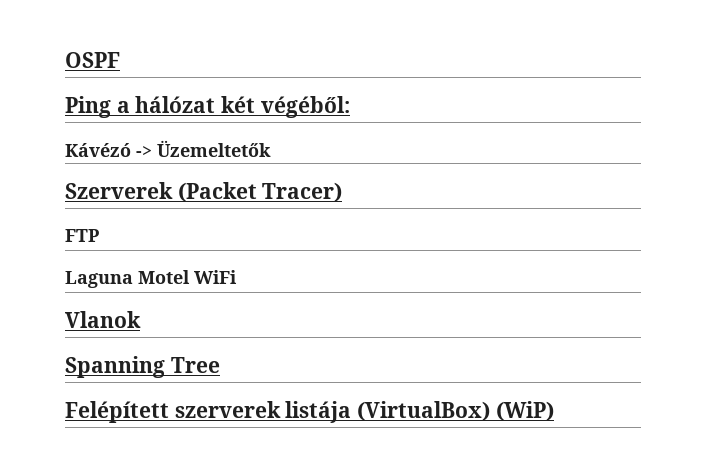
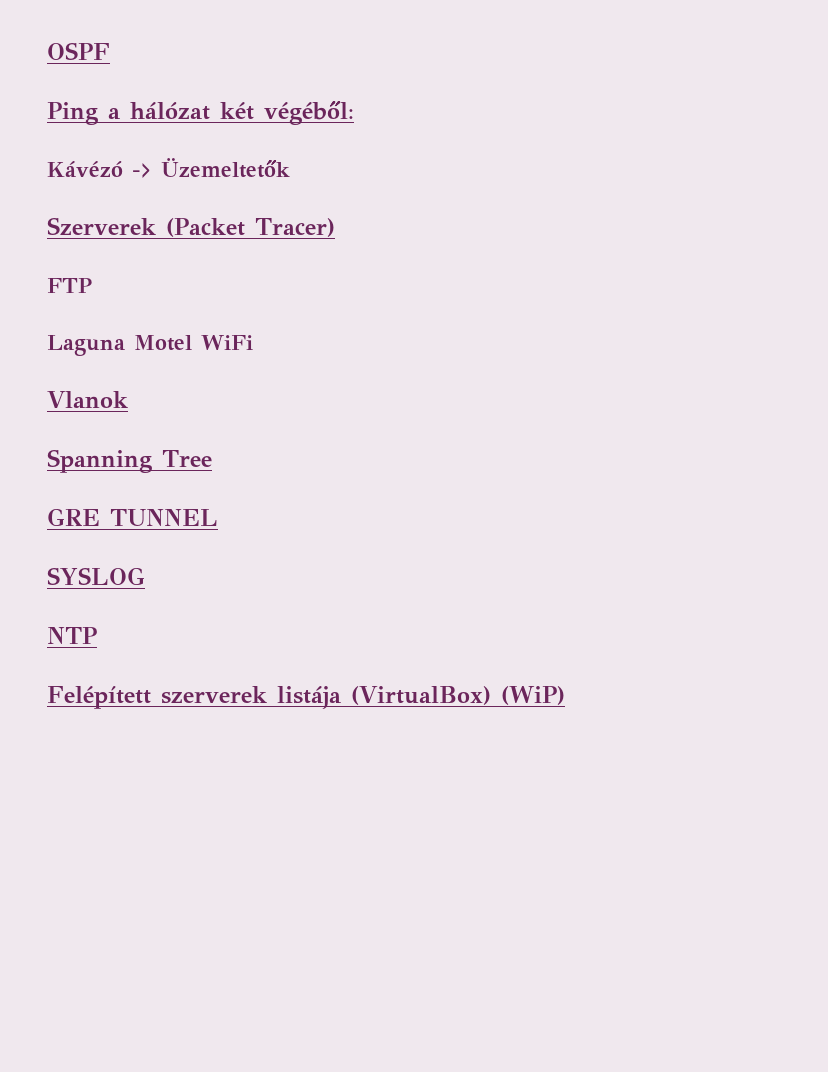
(220, 365) none -> [47,508,218,526] [47,567,145,585] [47,627,97,644] // GRE TUNNEL // SYSLOG // NTP

